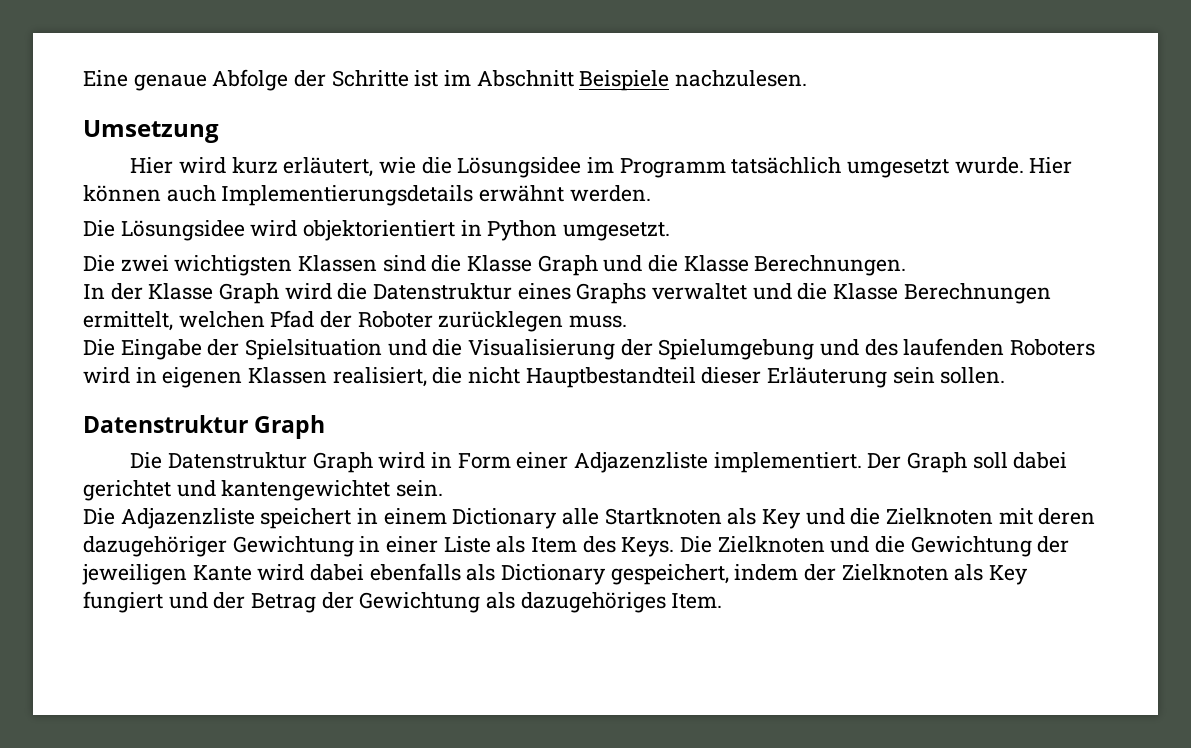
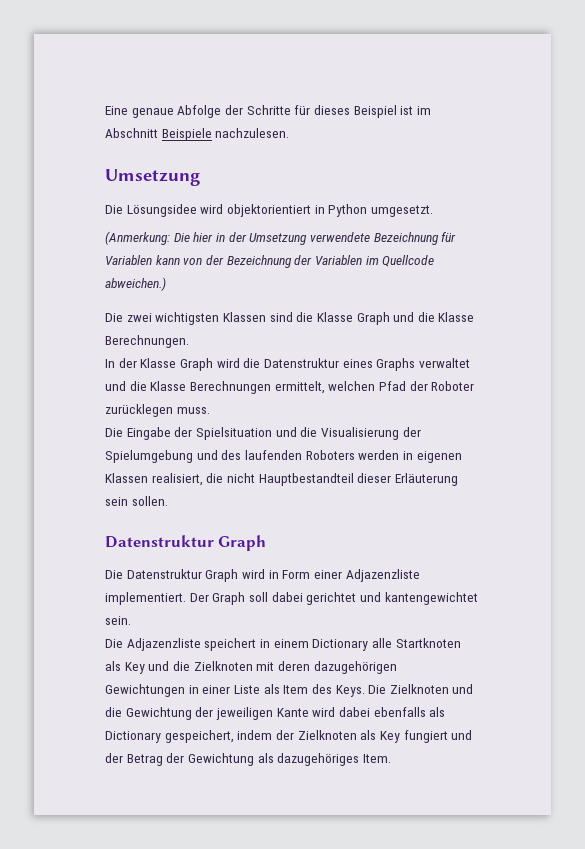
(409, 78) none -> [294,105,397,118] für dieses Beispiel
[130,157,1073,178] [83,185,651,206] // Hier wird kurz erläutert, wie die Lösungsidee im Programm tatsächlich umgesetzt wurde. Hier können auch Implementierungsdetails erwähnt werden. -> (200, 177) none
(671, 231) none -> [105,231,457,245] [105,255,435,268] [105,277,166,291] // (Anmerkung: Die hier in der Umsetzung verwendete Bezeichnung für Variablen kann von der Bezeichnung der Variablen im Quellcode abweichen.)
[83,367,130,384] wird -> [358,450,400,460] werden
[83,536,354,557] dazugehöriger Gewichtung -> [313,661,397,674] [105,684,185,697] dazugehörigen Gewichtungen

